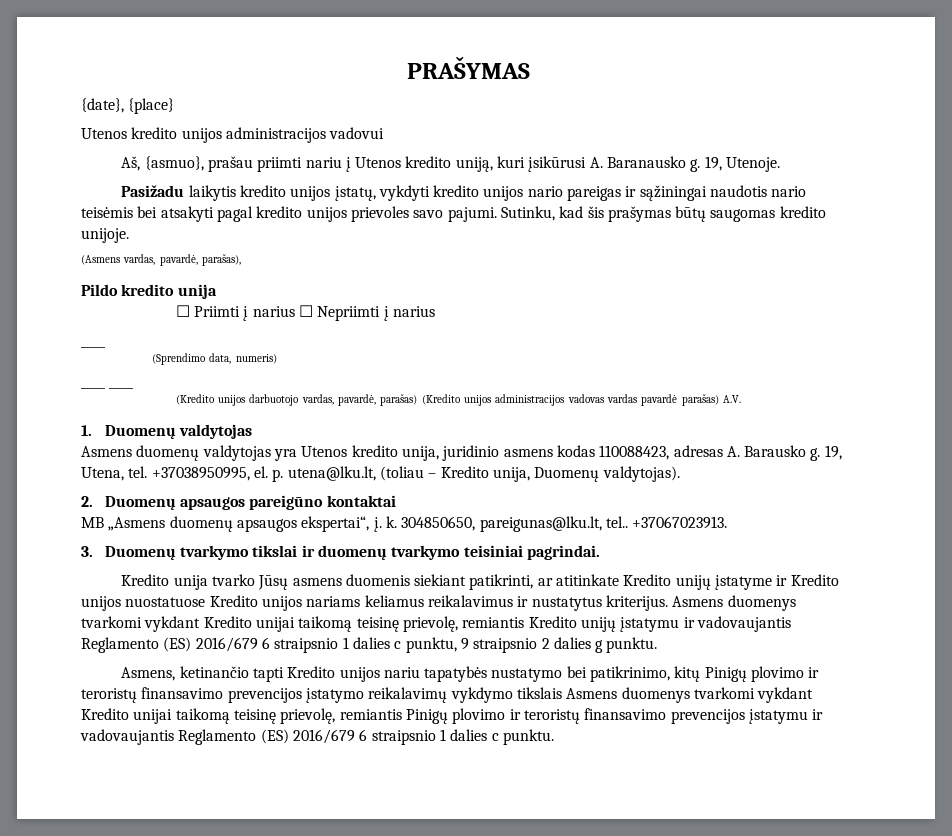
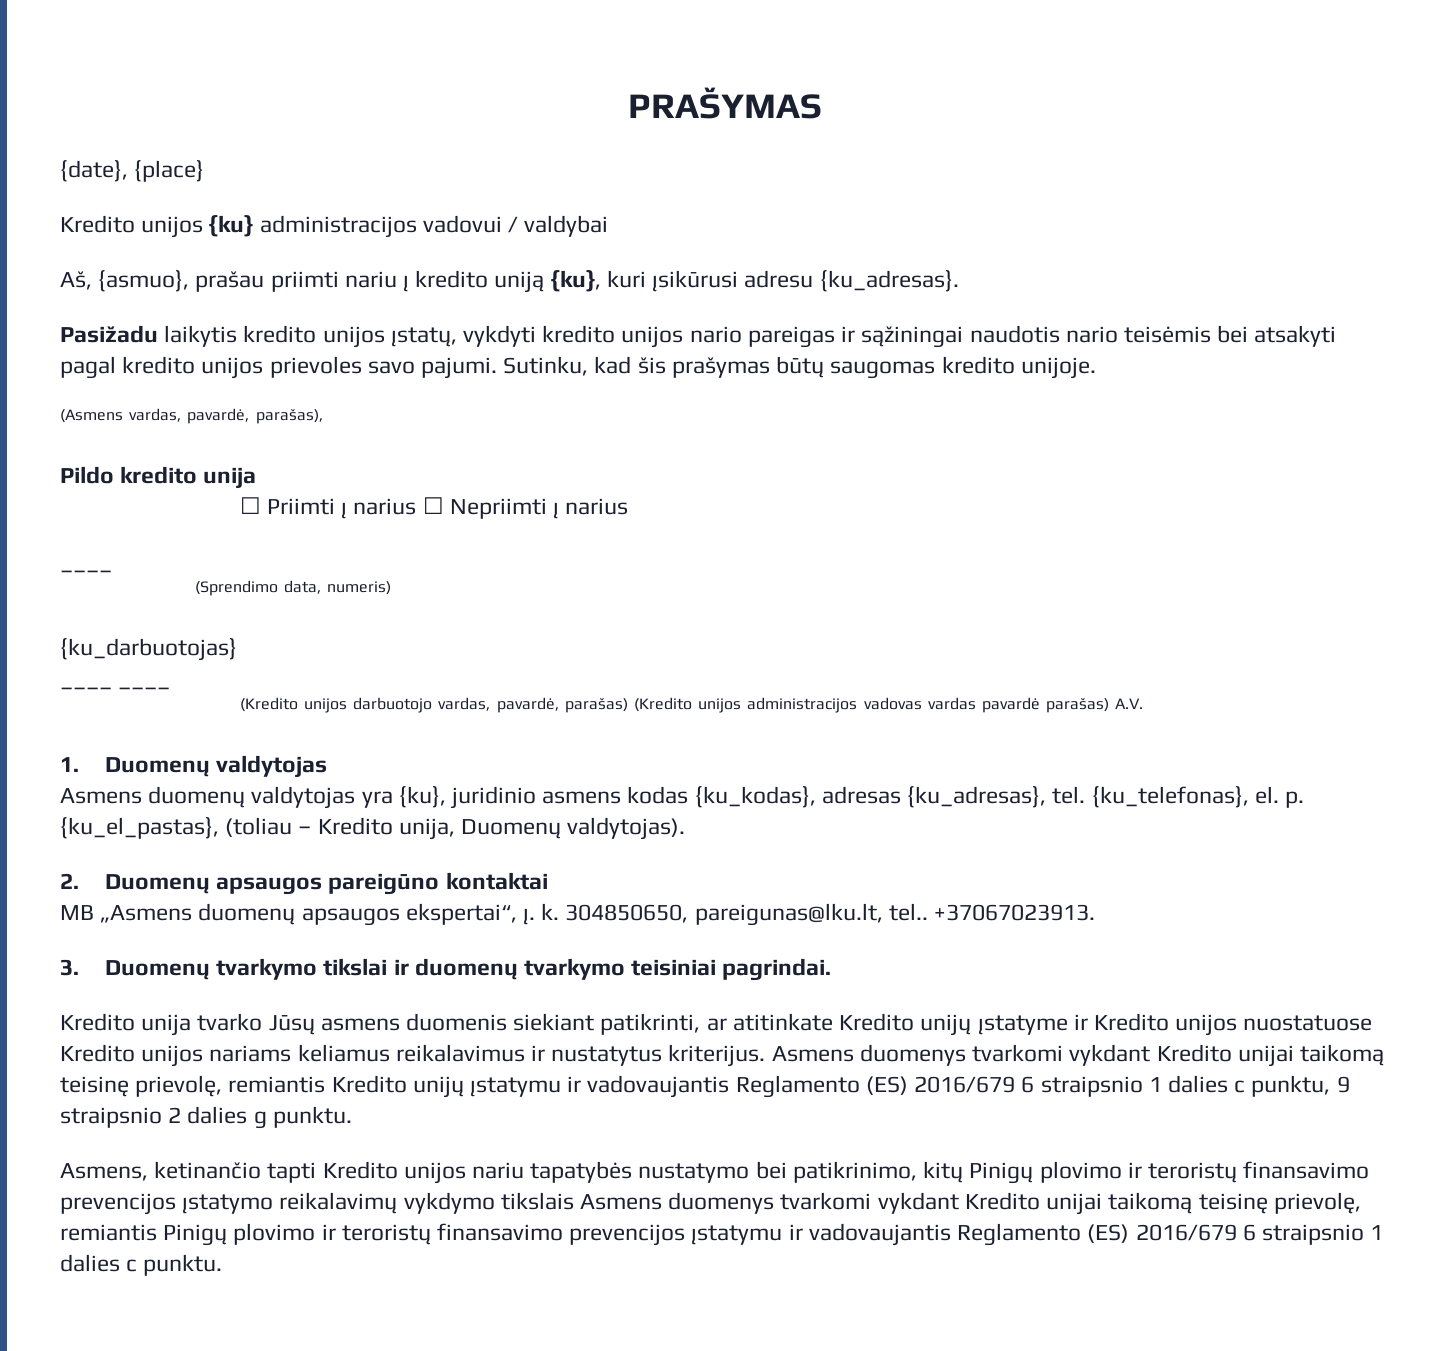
[81,127,222,143] Utenos kredito unijos -> [60,215,254,238] Kredito unijos {ku}
(385, 133) none -> [508,215,609,237] / valdybai
[355,156,781,172] Utenos kredito uniją, kuri įsikūrusi A. Baranausko g. 19, Utenoje. -> [415,270,959,293] kredito uniją {ku}, kuri įsikūrusi adresu {ku_adresas}.
(277, 359) none -> [60,638,237,661] // {ku_darbuotojas}
[301,445,842,461] [81,466,250,481] Utenos kredito unija, juridinio asmens kodas 110088423, adresas A. Barausko g. 19, Utena, tel. +37038950995, -> [398,786,1249,809] {ku}, juridinio asmens kodas {ku_kodas}, adresas {ku_adresas}, tel. {ku_telefonas},
[287,466,376,481] utena@lku.lt, -> [60,817,219,839] {ku_el_pastas},

